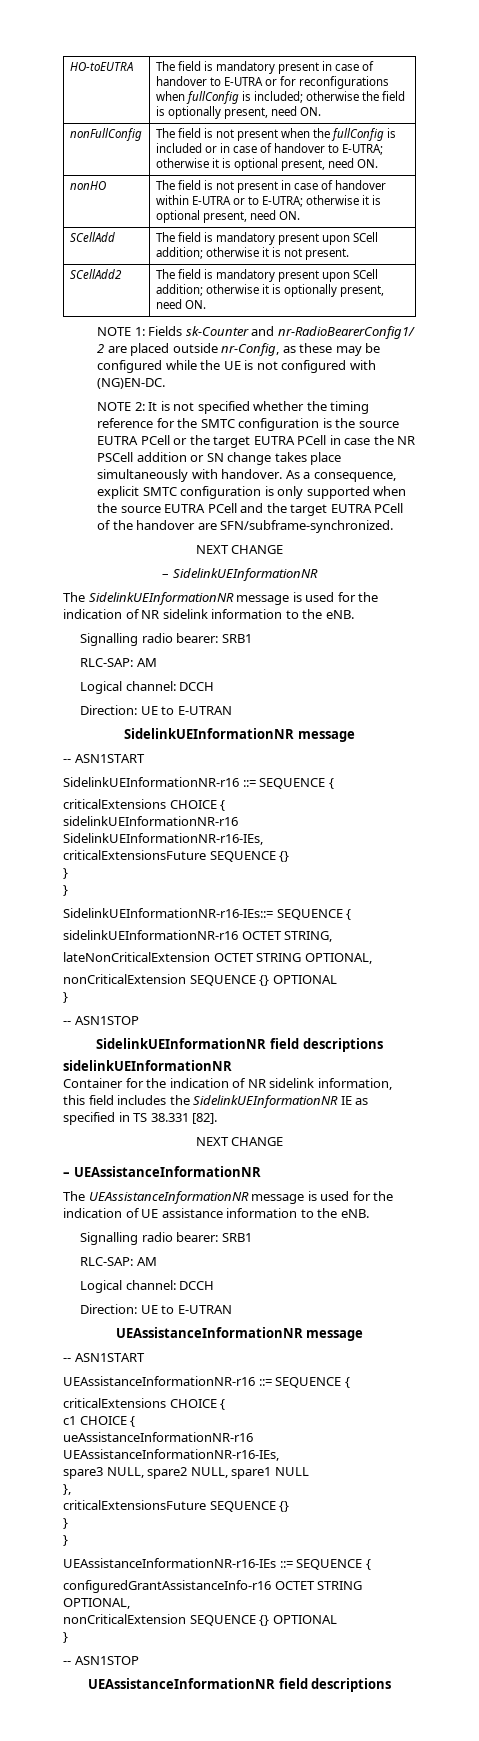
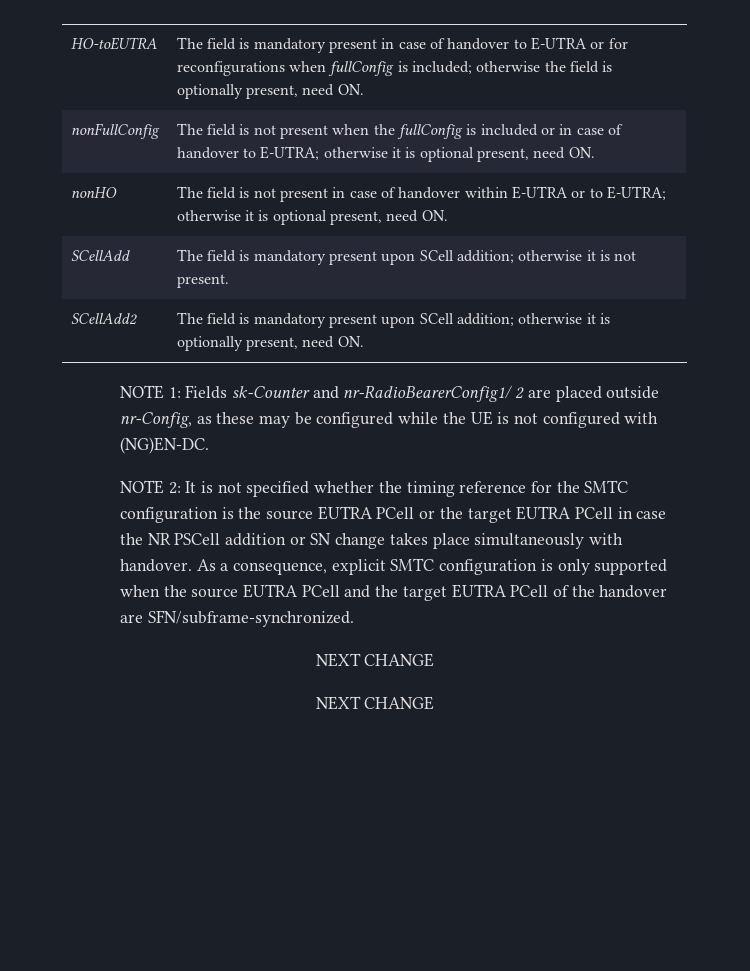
[162,568,318,581] [63,592,379,605] [63,609,354,619] [80,633,252,646] [80,658,157,667] [80,681,215,694] [80,705,232,715] [124,728,355,742] [63,754,145,763] [63,777,334,789] [63,799,226,811] [63,816,238,826] [63,833,263,845] [63,850,290,862] [63,868,68,879] [63,885,68,896] [63,908,352,920] [63,930,333,942] [63,952,372,964] [63,974,337,986] [63,992,68,1003] [63,1016,139,1025] [96,1038,383,1052] [63,1060,232,1071] [63,1078,392,1090] [63,1095,369,1108] [63,1112,218,1125] [195,1137,284,1146] [63,1166,261,1177] [63,1191,394,1204] [63,1208,369,1218] [80,1232,252,1245] [80,1257,157,1266] [80,1280,215,1293] [80,1304,232,1314] [115,1327,364,1341] [63,1353,145,1362] [63,1376,350,1388] [63,1398,226,1410] [63,1416,136,1427] [63,1432,253,1442] [63,1449,279,1461] [63,1467,309,1479] [63,1484,71,1495] [63,1500,290,1512] [63,1518,68,1529] [63,1535,68,1546] [63,1558,371,1570] [63,1580,363,1593] [63,1598,130,1609] [63,1614,337,1626] [63,1632,68,1643] [63,1656,139,1665] [87,1678,392,1692] – SidelinkUEInformationNR // The SidelinkUEInformationNR message is used for the indication of NR sidelink information to the eNB. // Signalling radio bearer: SRB1 // RLC-SAP: AM // Logical channel: DCCH // Direction: UE to E-UTRAN // SidelinkUEInformationNR message // -- ASN1START // SidelinkUEInformationNR-r16 ::= SEQUENCE { // criticalExtensions CHOICE { // sidelinkUEInformationNR-r16 SidelinkUEInformationNR-r16-IEs, // criticalExtensionsFuture SEQUENCE {} // } // } // SidelinkUEInformationNR-r16-IEs::= SEQUENCE { // sidelinkUEInformationNR-r16 OCTET STRING, // lateNonCriticalExtension OCTET STRING OPTIONAL, // nonCriticalExtension SEQUENCE {} OPTIONAL // } // -- ASN1STOP // SidelinkUEInformationNR field descriptions // sidelinkUEInformationNR // Container for the indication of NR sidelink information, this field includes the SidelinkUEInformationNR IE as specified in TS 38.331 [82]. // NEXT CHANGE // – UEAssistanceInformationNR // The UEAssistanceInformationNR message is used for the indication of UE assistance information to the eNB. // Signalling radio bearer: SRB1 // RLC-SAP: AM // Logical channel: DCCH // Direction: UE to E-UTRAN // UEAssistanceInformationNR message // -- ASN1START // UEAssistanceInformationNR-r16 ::= SEQUENCE { // criticalExtensions CHOICE { // c1 CHOICE { // ueAssistanceInformationNR-r16 UEAssistanceInformationNR-r16-IEs, // spare3 NULL, spare2 NULL, spare1 NULL // }, // criticalExtensionsFuture SEQUENCE {} // } // } // UEAssistanceInformationNR-r16-IEs ::= SEQUENCE { // configuredGrantAssistanceInfo-r16 OCTET STRING OPTIONAL, // nonCriticalExtension SEQUENCE {} OPTIONAL // } // -- ASN1STOP // UEAssistanceInformationNR field descriptions -> [315,696,435,710] NEXT CHANGE

